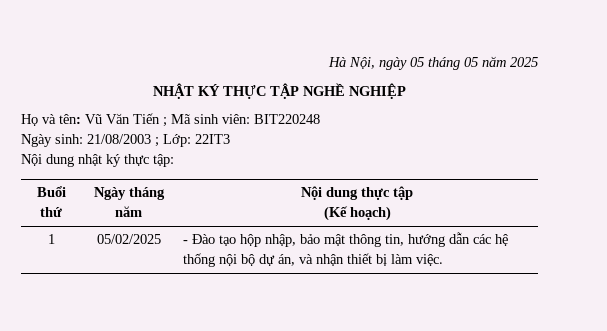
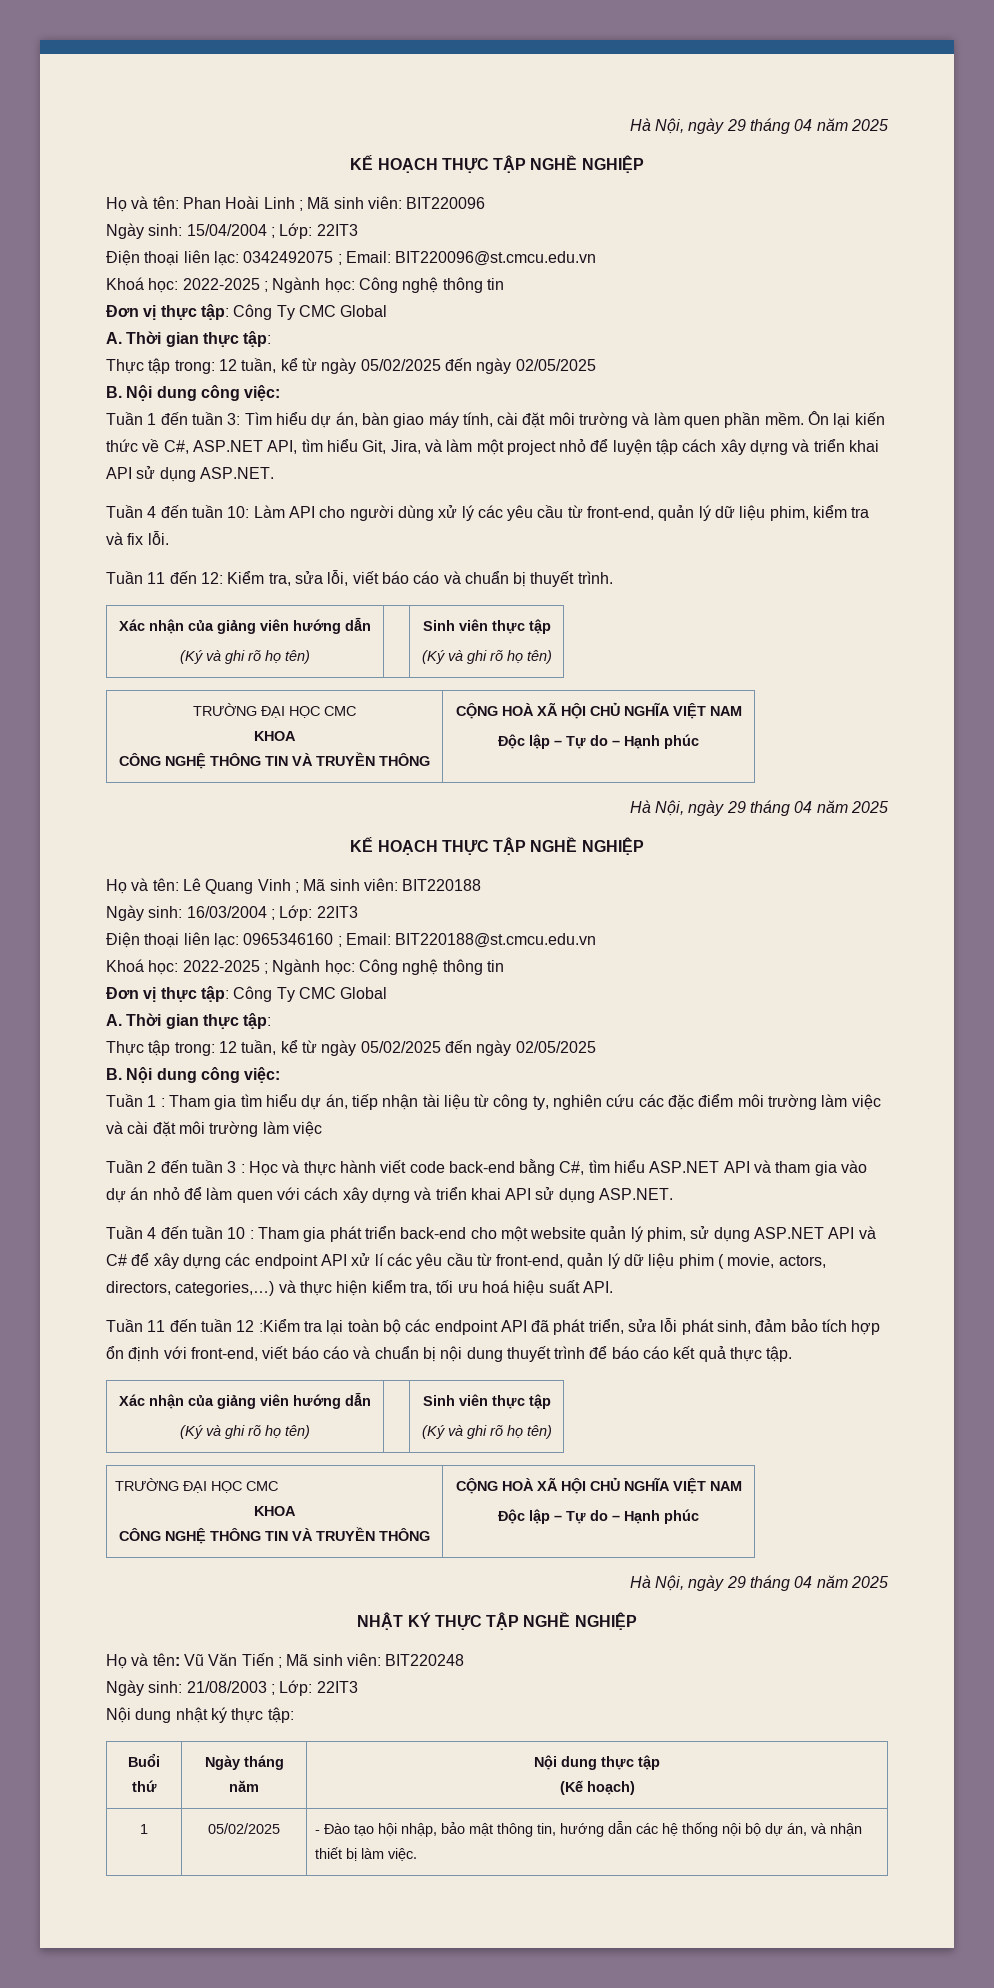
[328,57,478,70] Hà Nội, ngày 05 tháng 05 -> [629,118,889,134] [350,155,644,173] [106,196,486,212] [106,223,358,239] [106,250,597,266] [106,277,504,293] [106,304,388,320] [106,331,272,347] [106,358,596,374] [106,385,281,401] [106,411,885,428] [106,439,880,455] [106,466,274,482] [106,505,870,521] [106,531,169,545] [106,570,613,587] [119,617,371,634] [180,650,310,664] [422,619,551,634] [421,650,552,664] [193,703,356,718] [254,731,296,741] [119,752,430,769] [455,702,742,719] [498,734,700,749] [629,800,889,816] [350,837,644,855] [106,878,482,894] [106,905,358,921] [106,932,597,948] [106,959,504,975] [106,986,388,1002] [106,1013,272,1029] [106,1040,596,1056] [106,1067,281,1083] [106,1094,881,1110] [106,1121,322,1137] [106,1159,868,1176] [106,1187,674,1203] [106,1226,876,1242] [106,1253,826,1269] [106,1280,613,1296] [106,1318,881,1335] [106,1346,793,1362] [119,1392,371,1409] [180,1425,310,1439] [422,1394,551,1409] [421,1425,552,1439] [114,1478,278,1493] [254,1506,296,1516] [119,1527,430,1544] [455,1477,742,1494] [498,1509,700,1524] [629,1575,813,1591] Hà Nội, ngày 29 tháng 04 năm 2025 // KẾ HOẠCH THỰC TẬP NGHỀ NGHIỆP // Họ và tên: Phan Hoài Linh ; Mã sinh viên: BIT220096 // Ngày sinh: 15/04/2004 ; Lớp: 22IT3 // Điện thoại liên lạc: 0342492075 ; Email: BIT220096@st.cmcu.edu.vn // Khoá học: 2022-2025 ; Ngành học: Công nghệ thông tin // Đơn vị thực tập: Công Ty CMC Global // A. Thời gian thực tập: // Thực tập trong: 12 tuần, kể từ ngày 05/02/2025 đến ngày 02/05/2025 // B. Nội dung công việc: // Tuần 1 đến tuần 3: Tìm hiểu dự án, bàn giao máy tính, cài đặt môi trường và làm quen phần mềm. Ôn lại kiến thức về C#, ASP.NET API, tìm hiểu Git, Jira, và làm một project nhỏ để luyện tập cách xây dựng và triển khai API sử dụng ASP.NET. // Tuần 4 đến tuần 10: Làm API cho người dùng xử lý các yêu cầu từ front-end, quản lý dữ liệu phim, kiểm tra và fix lỗi. // Tuần 11 đến 12: Kiểm tra, sửa lỗi, viết báo cáo và chuẩn bị thuyết trình. // Xác nhận của giảng viên hướng dẫn // (Ký và ghi rõ họ tên) | | Sinh viên thực tập // (Ký và ghi rõ họ tên) // TRƯỜNG ĐẠI HỌC CMC // KHOA // CÔNG NGHỆ THÔNG TIN VÀ TRUYỀN THÔNG | CỘNG HOÀ XÃ HỘI CHỦ NGHĨA VIỆT NAM // Độc lập – Tự do – Hạnh phúc // Hà Nội, ngày 29 tháng 04 năm 2025 // KẾ HOẠCH THỰC TẬP NGHỀ NGHIỆP // Họ và tên: Lê Quang Vinh ; Mã sinh viên: BIT220188 // Ngày sinh: 16/03/2004 ; Lớp: 22IT3 // Điện thoại liên lạc: 0965346160 ; Email: BIT220188@st.cmcu.edu.vn // Khoá học: 2022-2025 ; Ngành học: Công nghệ thông tin // Đơn vị thực tập: Công Ty CMC Global // A. Thời gian thực tập: // Thực tập trong: 12 tuần, kể từ ngày 05/02/2025 đến ngày 02/05/2025 // B. Nội dung công việc: // Tuần 1 : Tham gia tìm hiểu dự án, tiếp nhận tài liệu từ công ty, nghiên cứu các đặc điểm môi trường làm việc và cài đặt môi trường làm việc // Tuần 2 đến tuần 3 : Học và thực hành viết code back-end bằng C#, tìm hiểu ASP.NET API và tham gia vào dự án nhỏ để làm quen với cách xây dựng và triển khai API sử dụng ASP.NET. // Tuần 4 đến tuần 10 : Tham gia phát triển back-end cho một website quản lý phim, sử dụng ASP.NET API và C# để xây dựng các endpoint API xử lí các yêu cầu từ front-end, quản lý dữ liệu phim ( movie, actors, directors, categories,…) và thực hiện kiểm tra, tối ưu hoá hiệu suất API. // Tuần 11 đến tuần 12 :Kiểm tra lại toàn bộ các endpoint API đã phát triển, sửa lỗi phát sinh, đảm bảo tích hợp ổn định với front-end, viết báo cáo và chuẩn bị nội dung thuyết trình để báo cáo kết quả thực tập. // Xác nhận của giảng viên hướng dẫn // (Ký và ghi rõ họ tên) | | Sinh viên thực tập // (Ký và ghi rõ họ tên) // TRƯỜNG ĐẠI HỌC CMC // KHOA // CÔNG NGHỆ THÔNG TIN VÀ TRUYỀN THÔNG | CỘNG HOÀ XÃ HỘI CHỦ NGHĨA VIỆT NAM // Độc lập – Tự do – Hạnh phúc // Hà Nội, ngày 29 tháng 04
[239,234,261,247] hộp -> [377,1823,397,1836] hội

